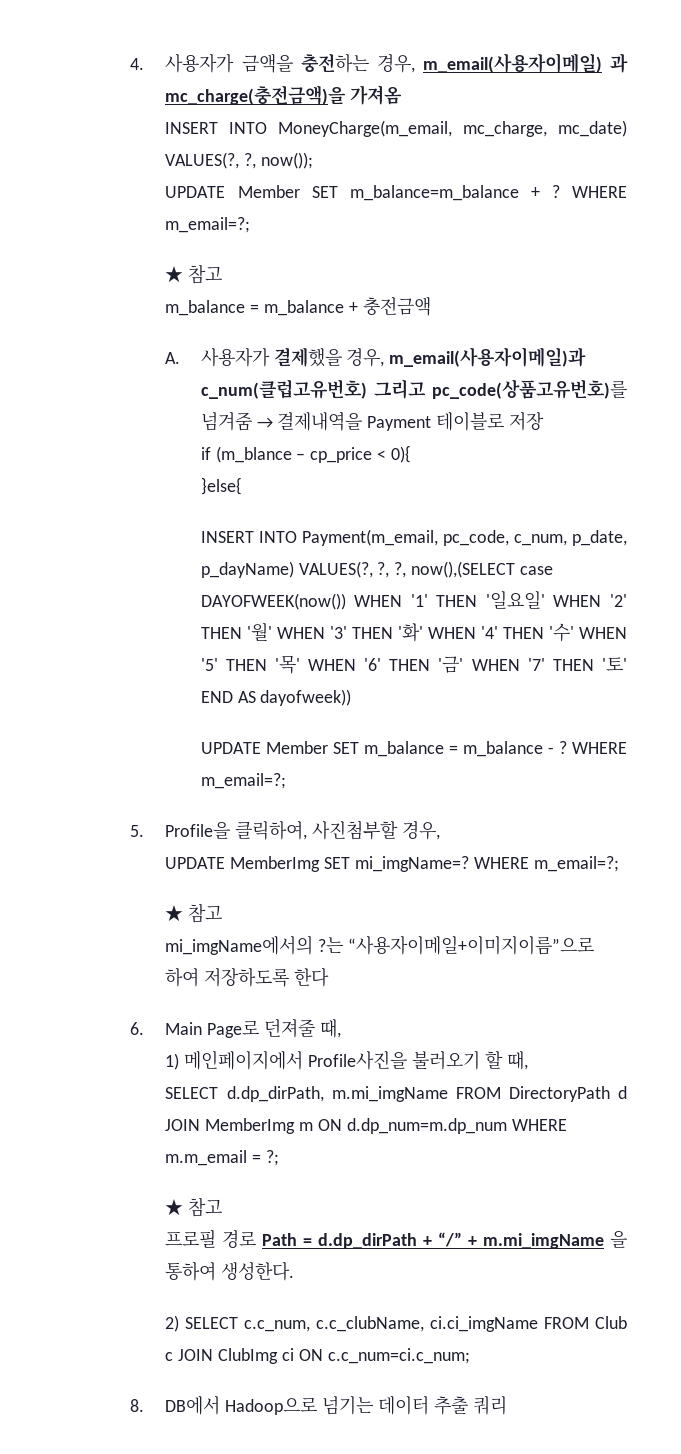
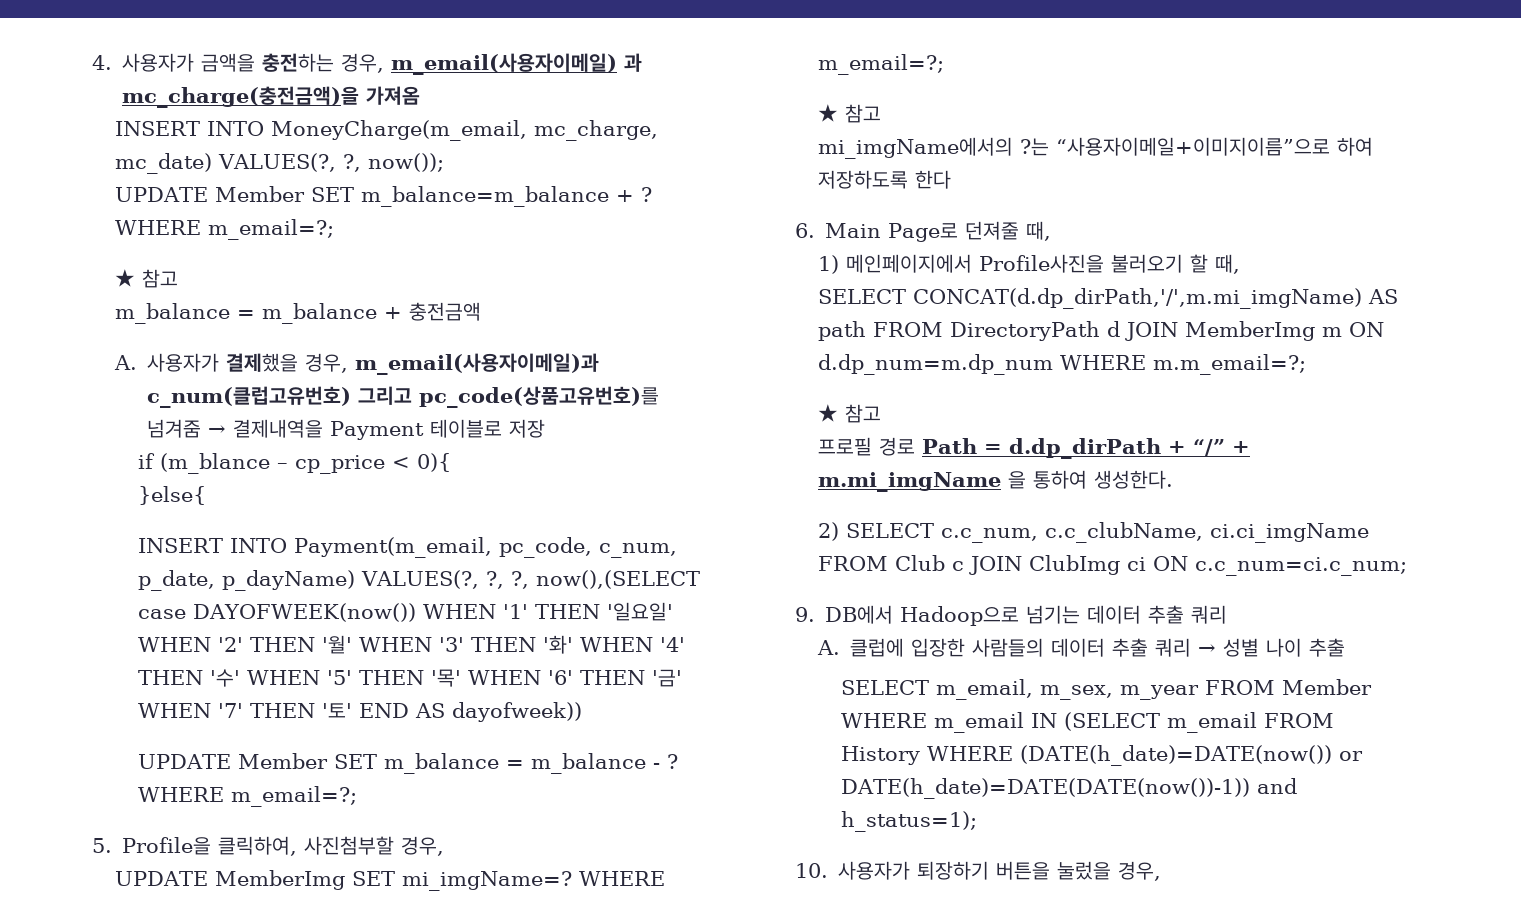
[226,1086,448,1102] d.dp_dirPath, m.mi_imgName -> [912,288,1398,309] [817,321,866,341] CONCAT(d.dp_dirPath,'/',m.mi_imgName) AS path
[165,1150,280,1166] m.m_email = ?; -> [1152,354,1306,375] m.m_email=?;
[130,1399,145,1412] 8. -> [794,607,815,622] 9.
(507, 1405) none -> [816,638,1346,657] [840,679,1372,700] [840,712,1334,733] [840,745,1363,766] [840,778,1297,799] [840,811,977,832] [794,861,1162,881] // A. 클럽에 입장한 사람들의 데이터 추출 쿼리 → 성별 나이 추출 // SELECT m_email, m_sex, m_year FROM Member WHERE m_email IN (SELECT m_email FROM History WHERE (DATE(h_date)=DATE(now()) or DATE(h_date)=DATE(DATE(now())-1)) and h_status=1); // 10. 사용자가 퇴장하기 버튼을 눌렀을 경우,

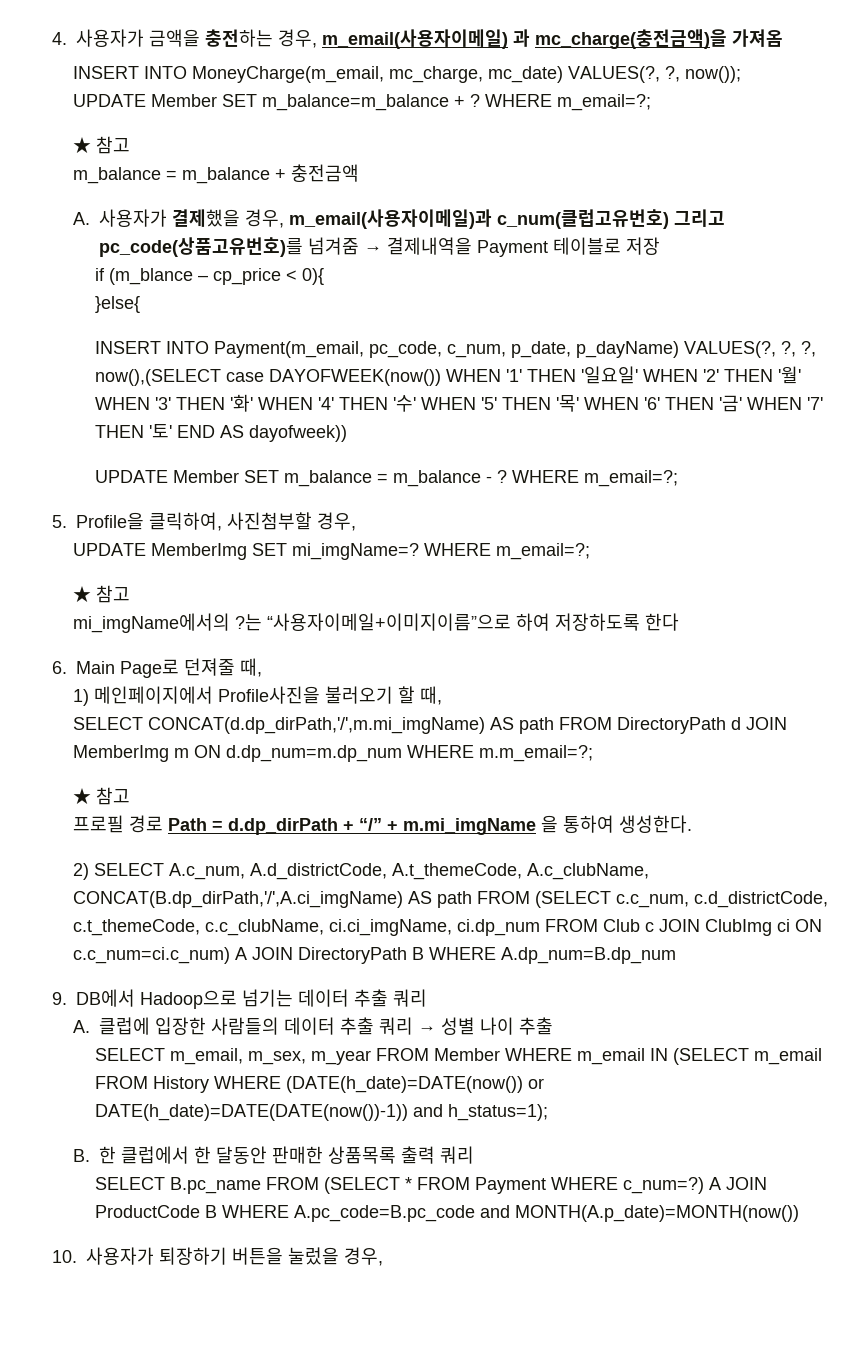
[940,522,1369,543] c.c_num, c.c_clubName, ci.ci_imgName -> [169,863,650,880] [73,891,829,908] [73,919,541,936] A.c_num, A.d_districtCode, A.t_themeCode, A.c_clubName, CONCAT(B.dp_dirPath,'/',A.ci_imgName) AS path FROM (SELECT c.c_num, c.d_districtCode, c.t_themeCode, c.c_clubName, ci.ci_imgName, ci.dp_num
[1194,557,1407,576] c.c_num=ci.c_num; -> [73,947,677,964] c.c_num=ci.c_num) A JOIN DirectoryPath B WHERE A.dp_num=B.dp_num
(977, 821) none -> [73,1146,475,1164] [94,1177,767,1194] [94,1205,799,1222] // B. 한 클럽에서 한 달동안 판매한 상품목록 출력 쿼리 // SELECT B.pc_name FROM (SELECT * FROM Payment WHERE c_num=?) A JOIN ProductCode B WHERE A.pc_code=B.pc_code and MONTH(A.p_date)=MONTH(now())

